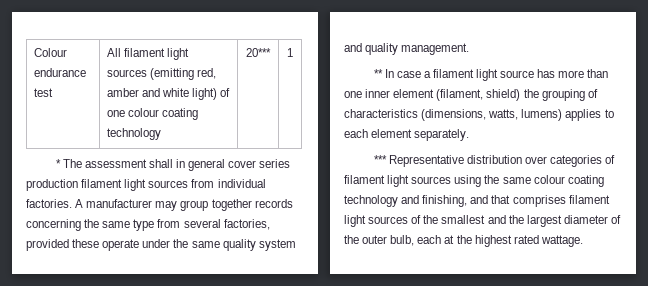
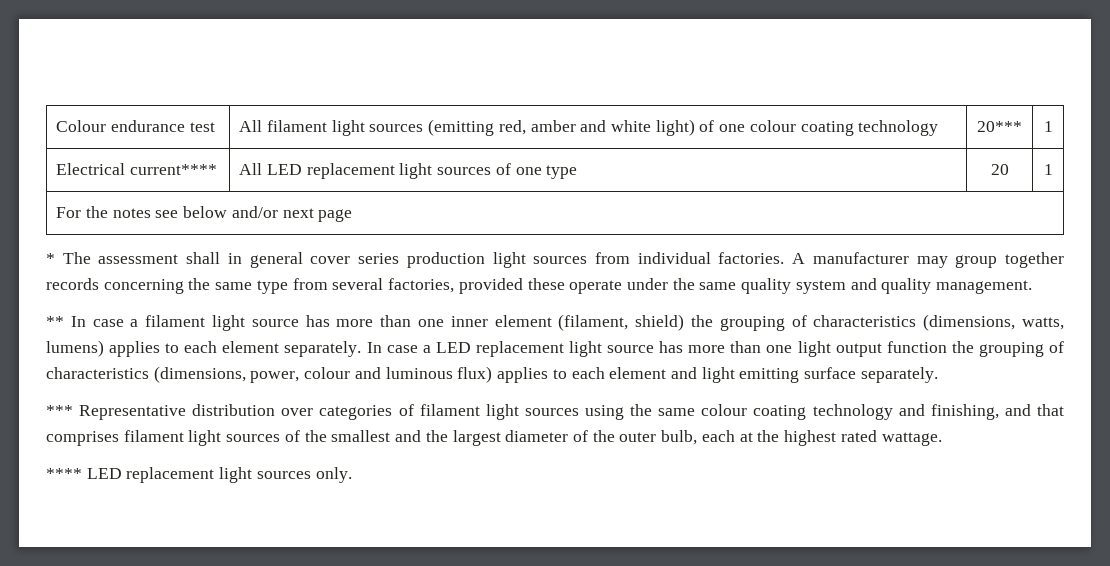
(293, 52) none -> [56,163,217,175] [239,163,578,179] [990,164,1009,175] [1043,164,1053,175] [56,206,353,222] // Electrical current**** | All LED replacement light sources of one type | 20 | 1 // For the notes see below and/or next page
[81,179,123,188] filament -> (485, 260) none
(470, 135) none -> [366,341,1065,357] [46,366,938,383] In case a LED replacement light source has more than one light output function the grouping of characteristics (dimensions, power, colour and luminous flux) applies to each element and light emitting surface separately.
(583, 241) none -> [46,467,352,483] // **** LED replacement light sources only.

